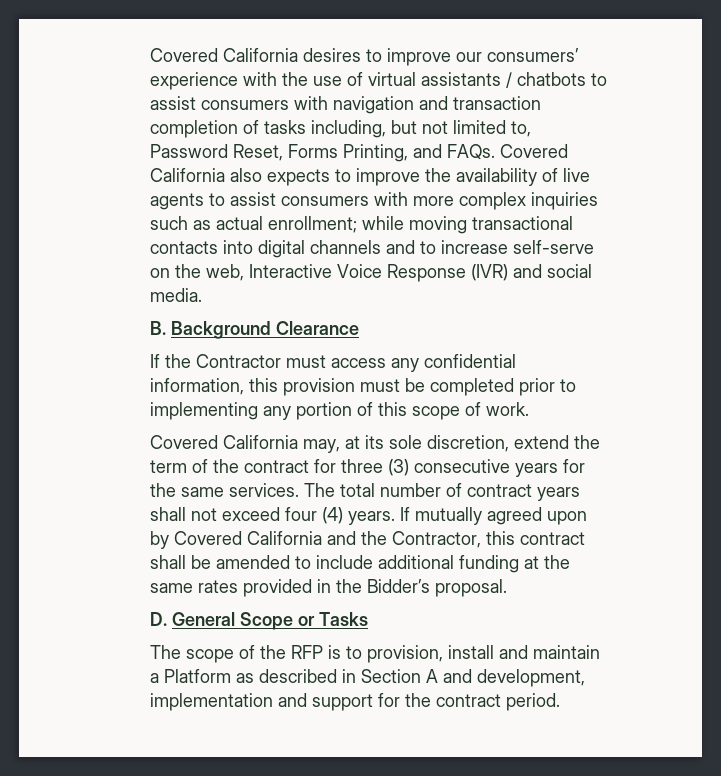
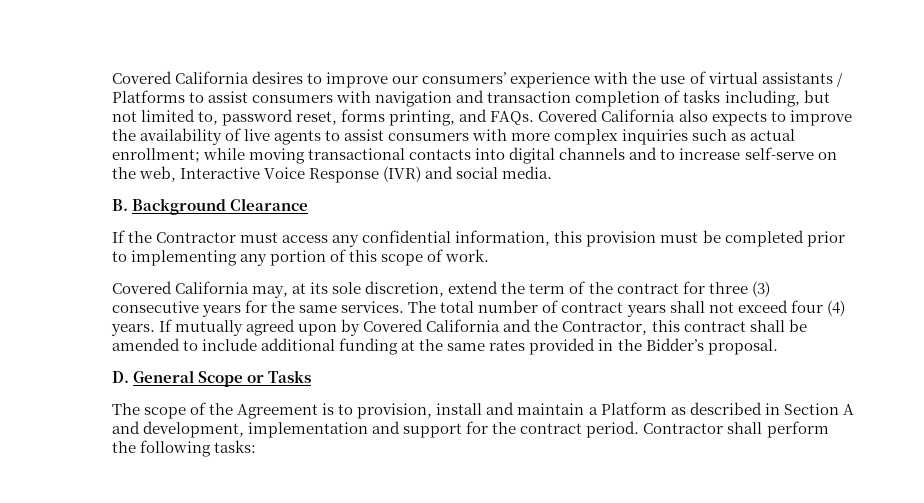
[516,72,586,86] chatbots -> [111,90,185,103] Platforms
[149,144,408,162] Password Reset, Forms Printing, -> [222,109,456,126] password reset, forms printing,
[290,645,323,659] RFP -> [237,404,319,419] Agreement
(560, 702) none -> [643,421,829,438] [111,440,257,457] Contractor shall perform the following tasks:

